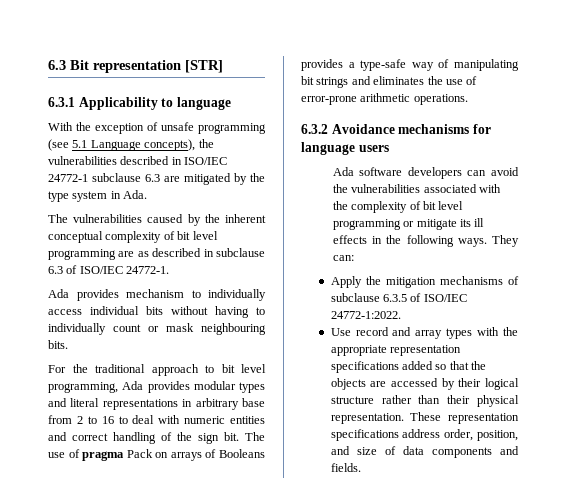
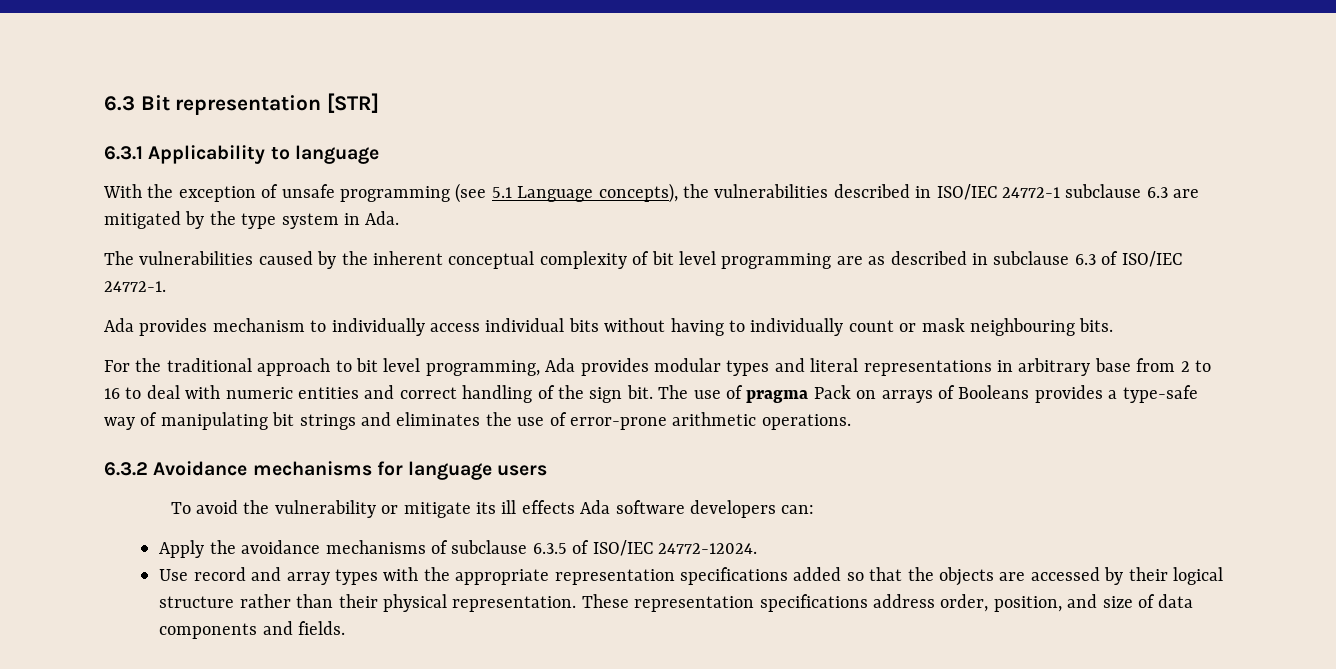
[332,167,519,179] [332,184,501,193] [332,201,464,213] [332,219,401,230] Ada software developers can avoid the vulnerabilities associated with the complexity of bit level programming -> [170,500,376,518] To avoid the vulnerability
[372,235,519,247] in the following ways. They -> [580,500,777,518] Ada software developers
[385,277,436,288] mitigation -> [241,540,321,554] avoidance
[330,311,401,319] 24772-1:2022. -> [657,543,757,554] 24772-12024.

